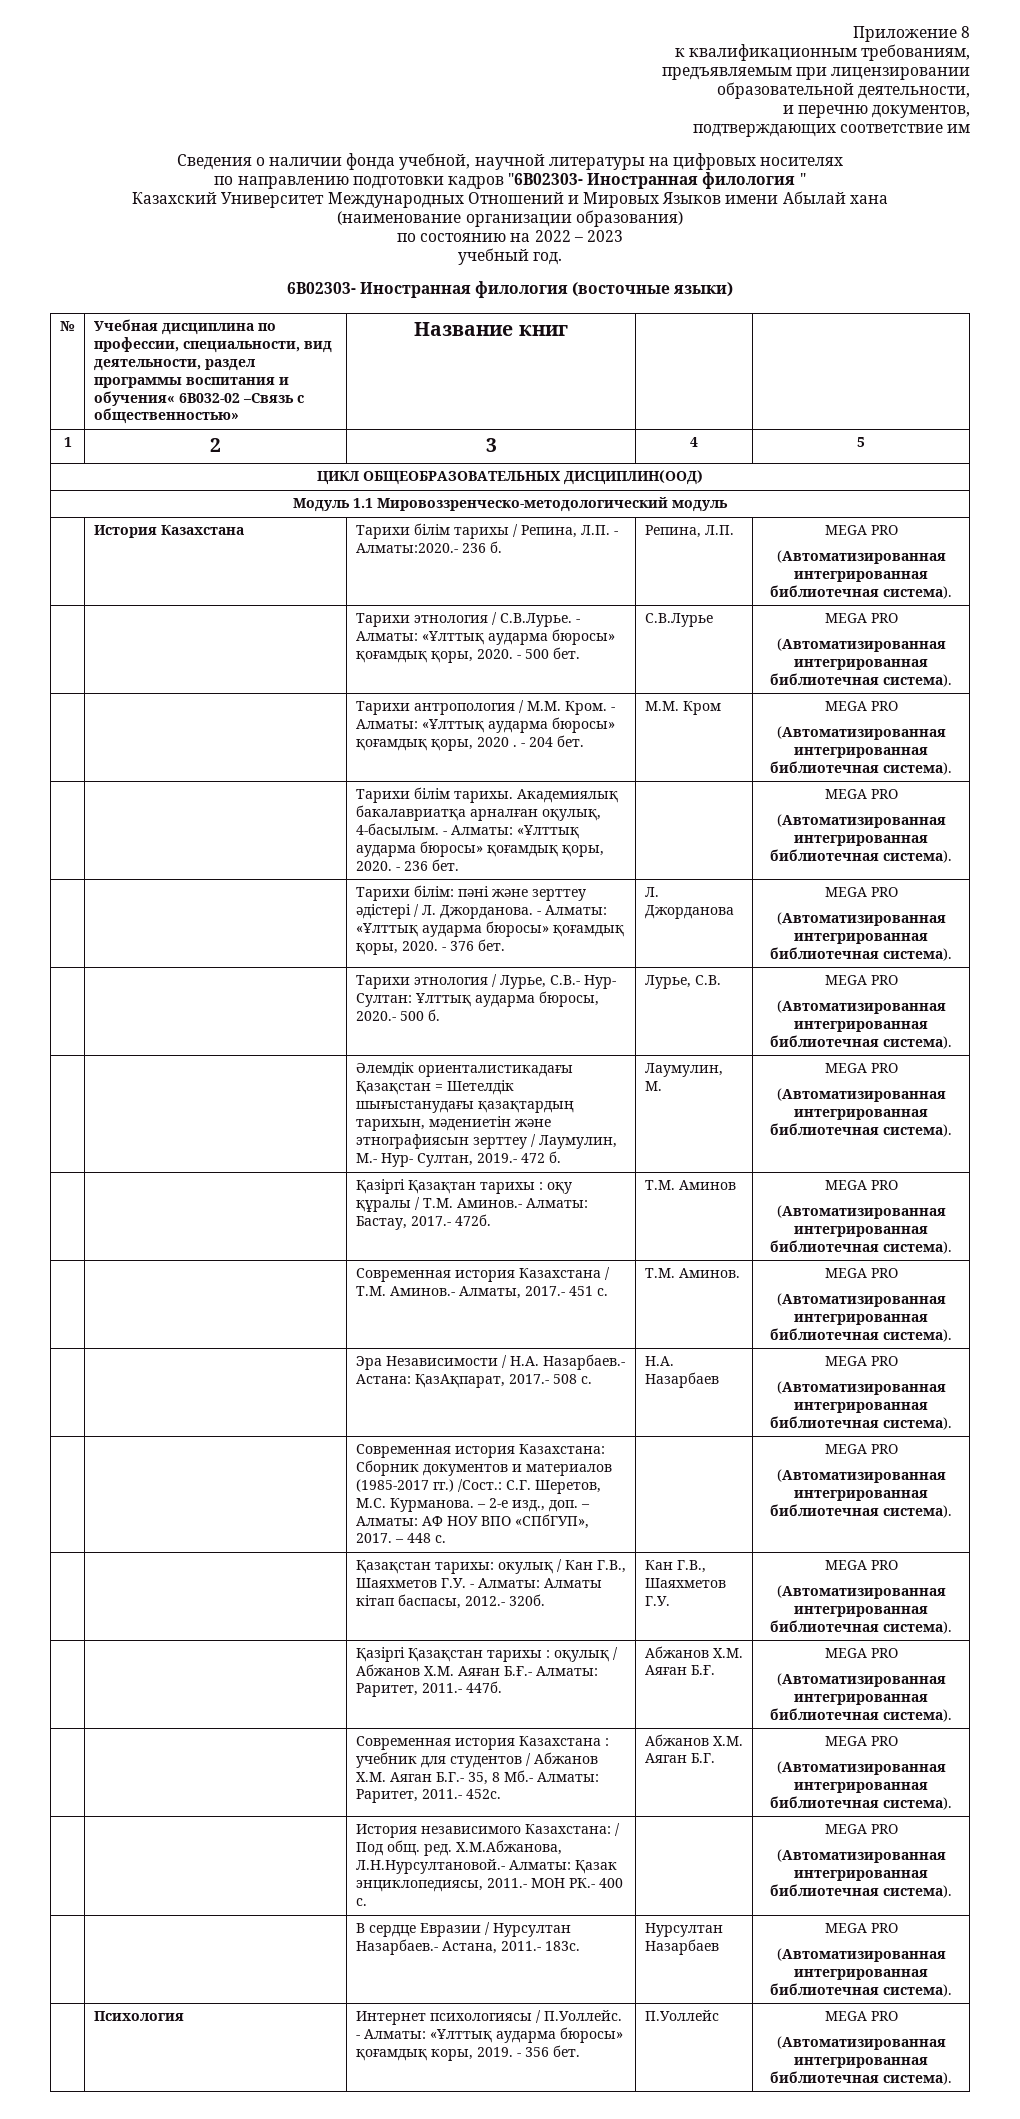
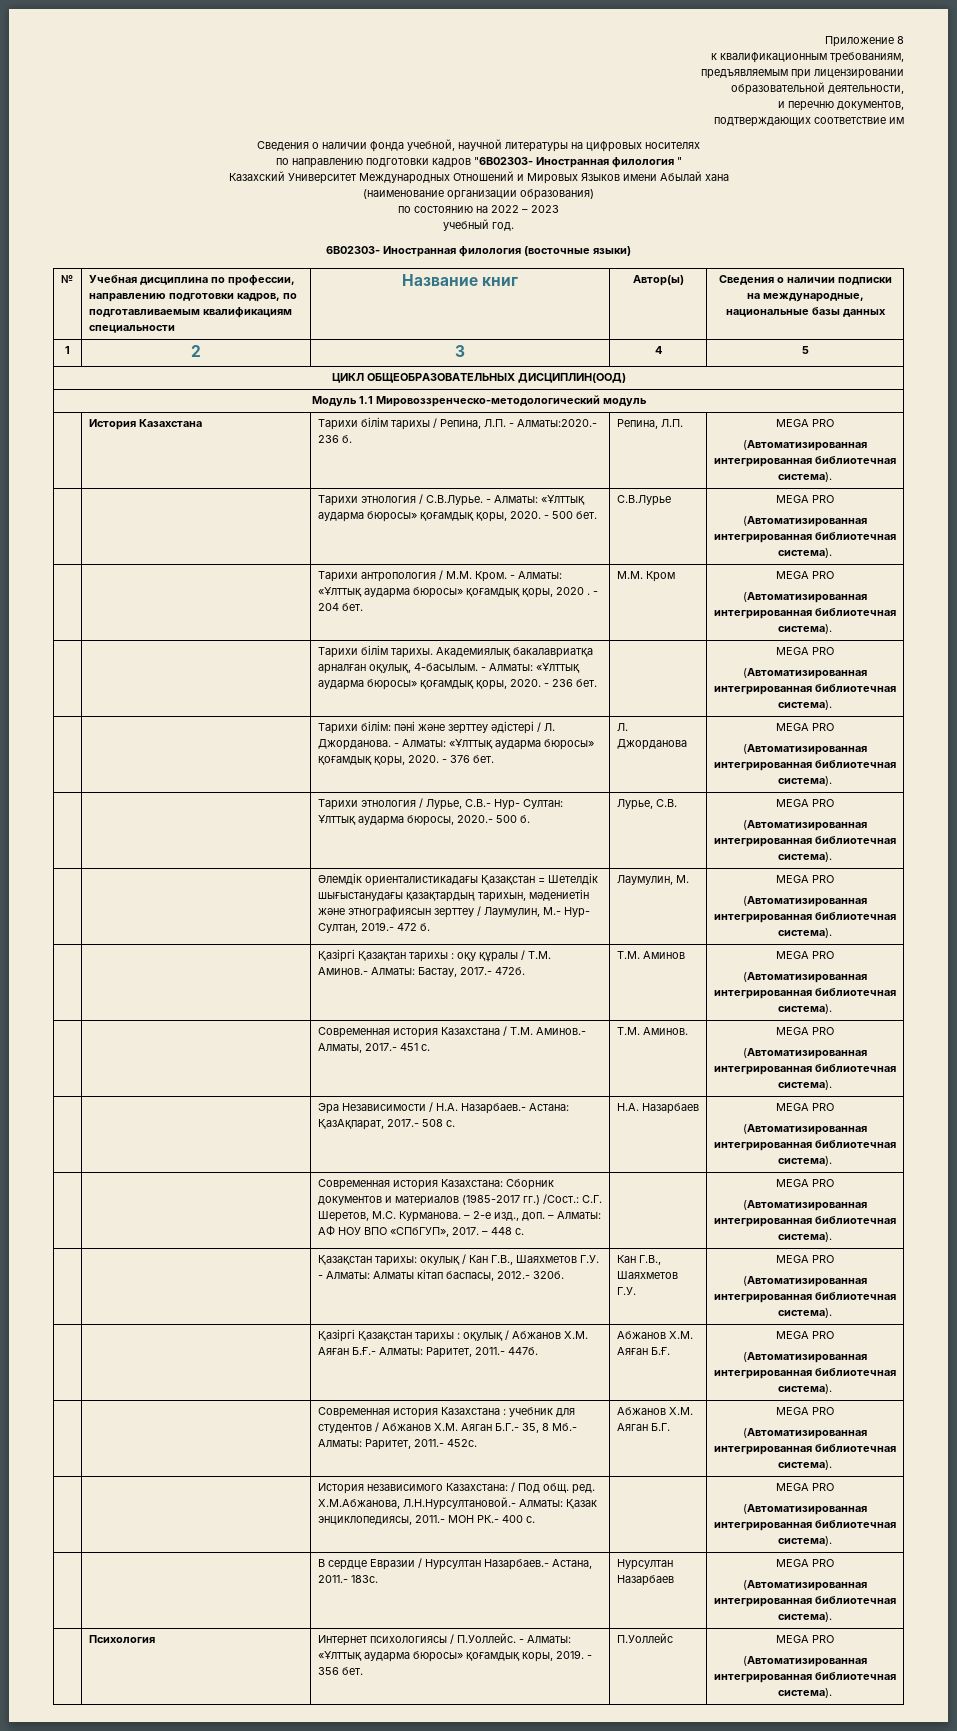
[182,341,332,353] [93,359,256,371] [93,377,289,388] [93,391,304,406] [93,408,239,424] [414,322,568,336] специальности, вид деятельности, раздел программы воспитания и обучения« 6В032-02 –Связь с общественностью» | Название книг | | -> [88,293,297,302] [88,307,292,318] [88,325,175,333] [401,274,519,286] [632,275,684,286] [718,275,892,285] [746,293,864,302] [725,307,886,317] направлению подготовки кадров, по подготавливаемым квалификациям специальности | Название книг | Автор(ы) | Сведения о наличии подписки на международные, национальные базы данных

